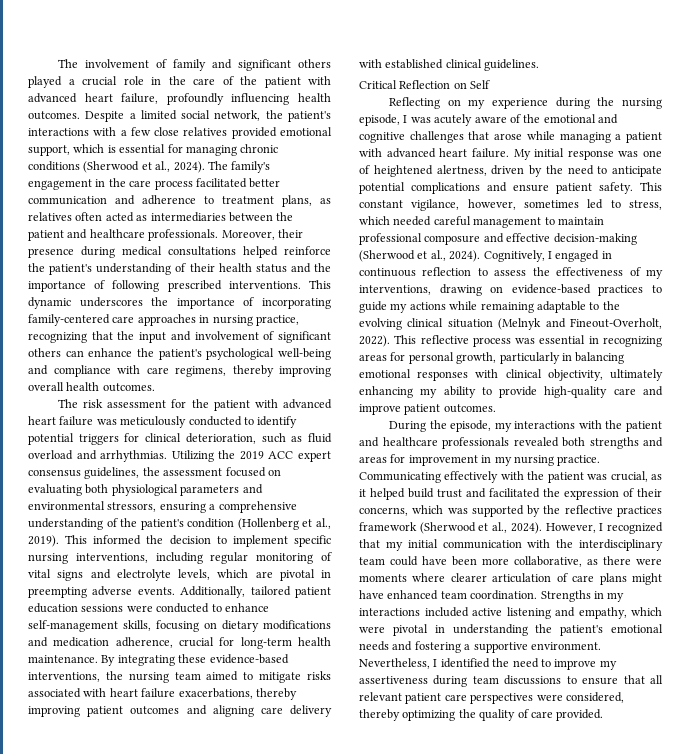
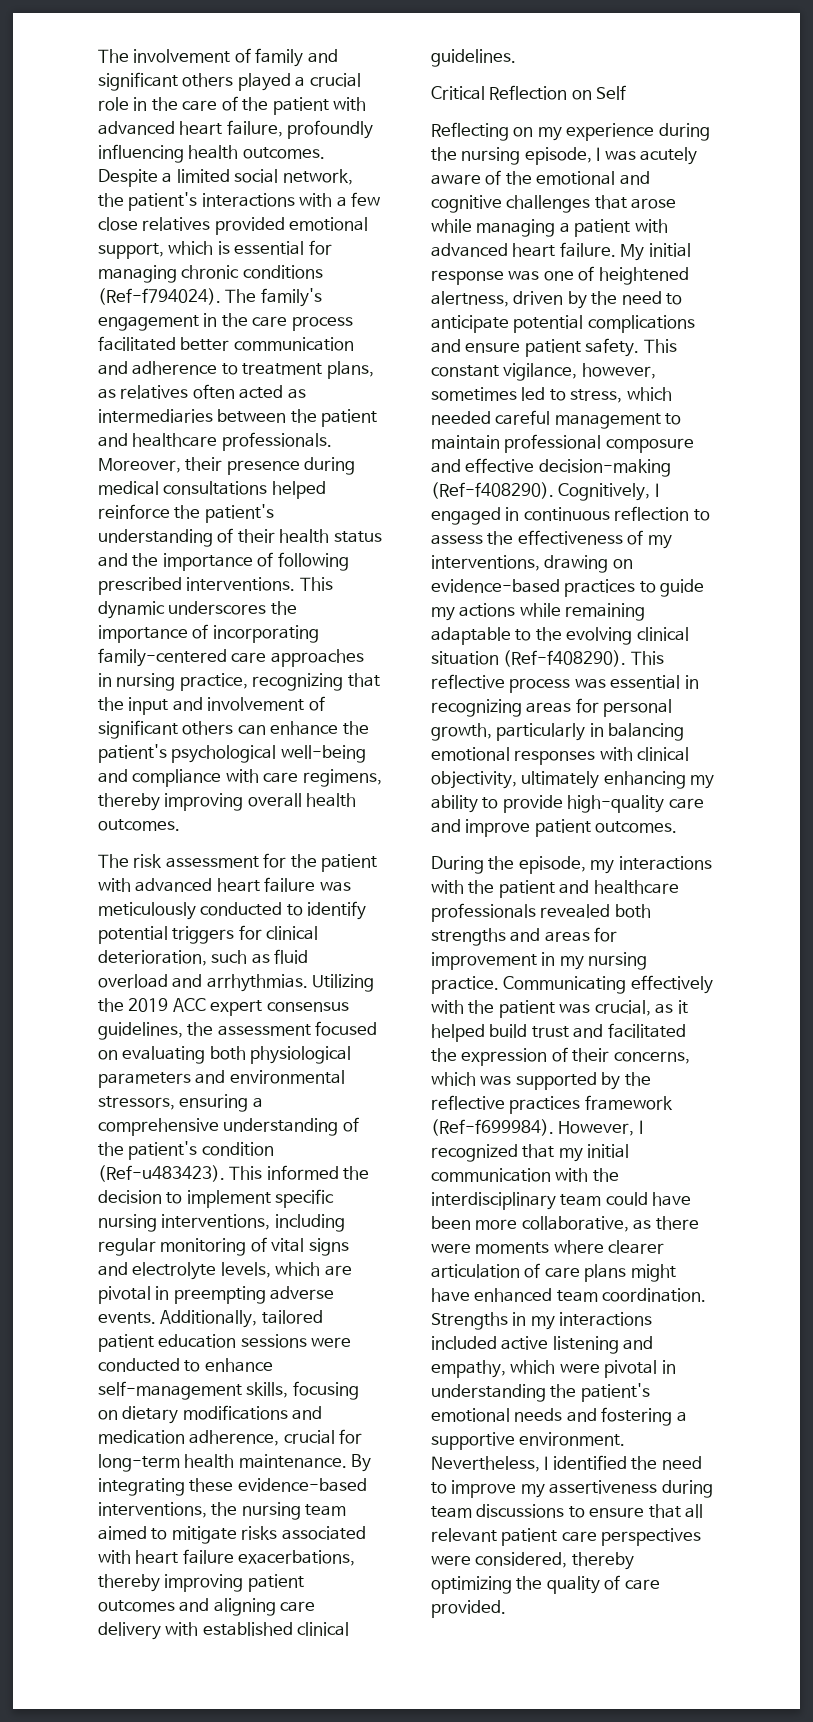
[83,161,205,173] (Sherwood et al., 2024). -> [98,288,221,305] (Ref-f794024).
[237,518,331,530] [28,535,59,547] (Hollenberg et al., 2019). -> [98,1165,225,1182] (Ref-u483423).
[359,250,481,262] (Sherwood et al., 2024). -> [431,482,554,499] (Ref-f408290).
[498,318,662,330] [359,335,390,347] (Melnyk and Fineout-Overholt, 2022). -> [503,650,627,667] (Ref-f408290).
[419,522,542,534] (Sherwood et al., 2024). -> [431,1119,554,1136] (Ref-f699984).

